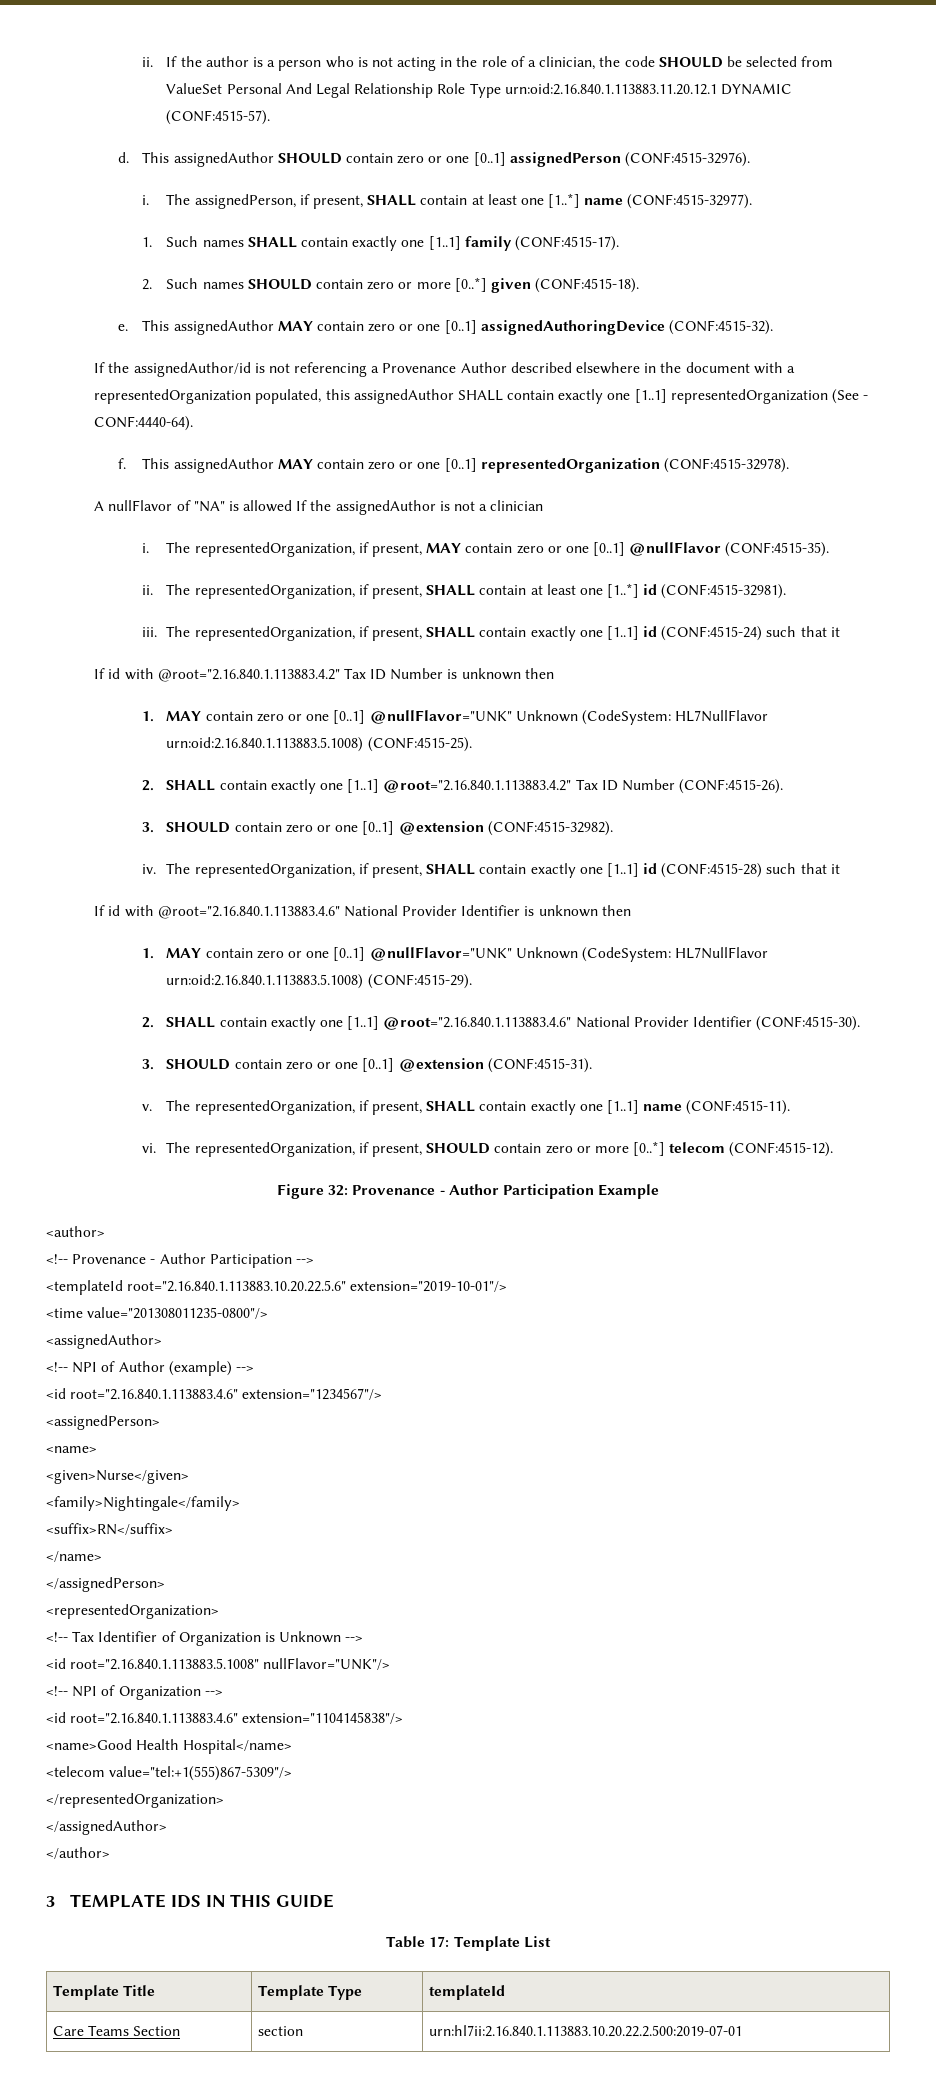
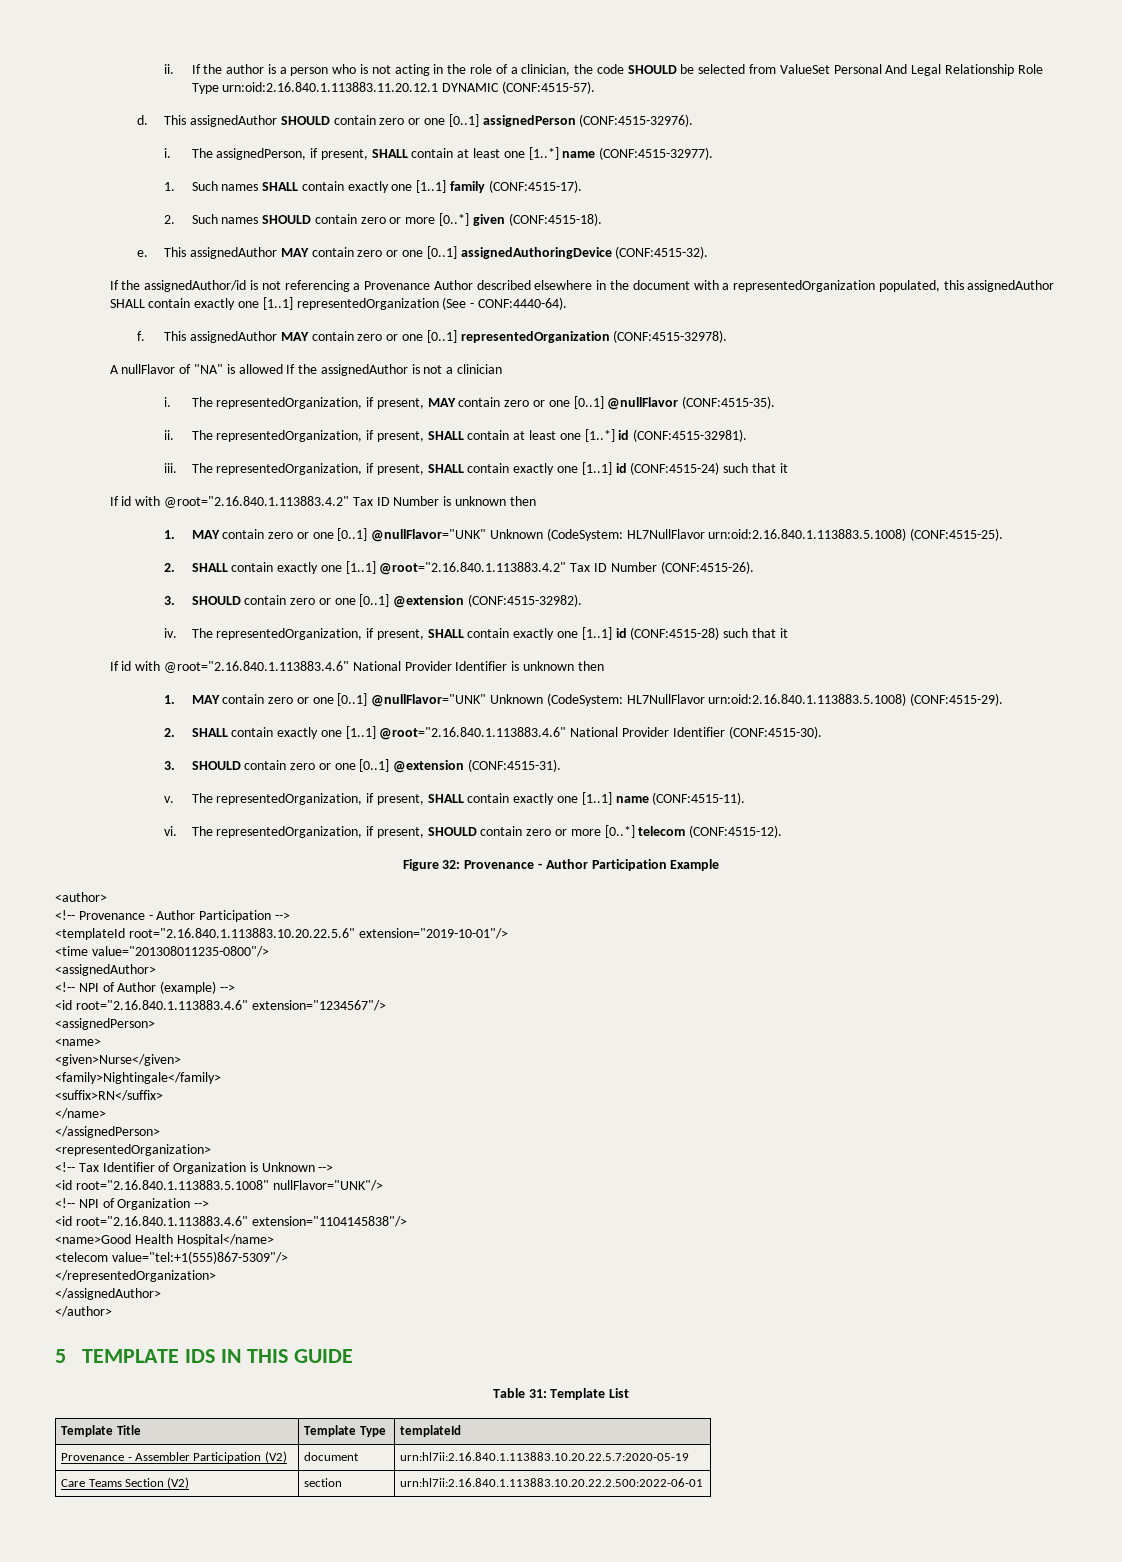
[46,1896,55,1907] 3 -> [55,1349,66,1363] 5
[429,1936,450,1947] 17: -> [528,1389,547,1398] 31:
(505, 1992) none -> [61,1451,287,1463] [304,1452,360,1461] [400,1452,690,1461] // Provenance - Assembler Participation (V2) | document | urn:hl7ii:2.16.840.1.113883.10.20.22.5.7:2020-05-19
(181, 2031) none -> [167,1477,190,1489] (V2)
[428,2025,742,2037] urn:hl7ii:2.16.840.1.113883.10.20.22.2.500:2019-07-01 -> [400,1478,704,1487] urn:hl7ii:2.16.840.1.113883.10.20.22.2.500:2022-06-01

